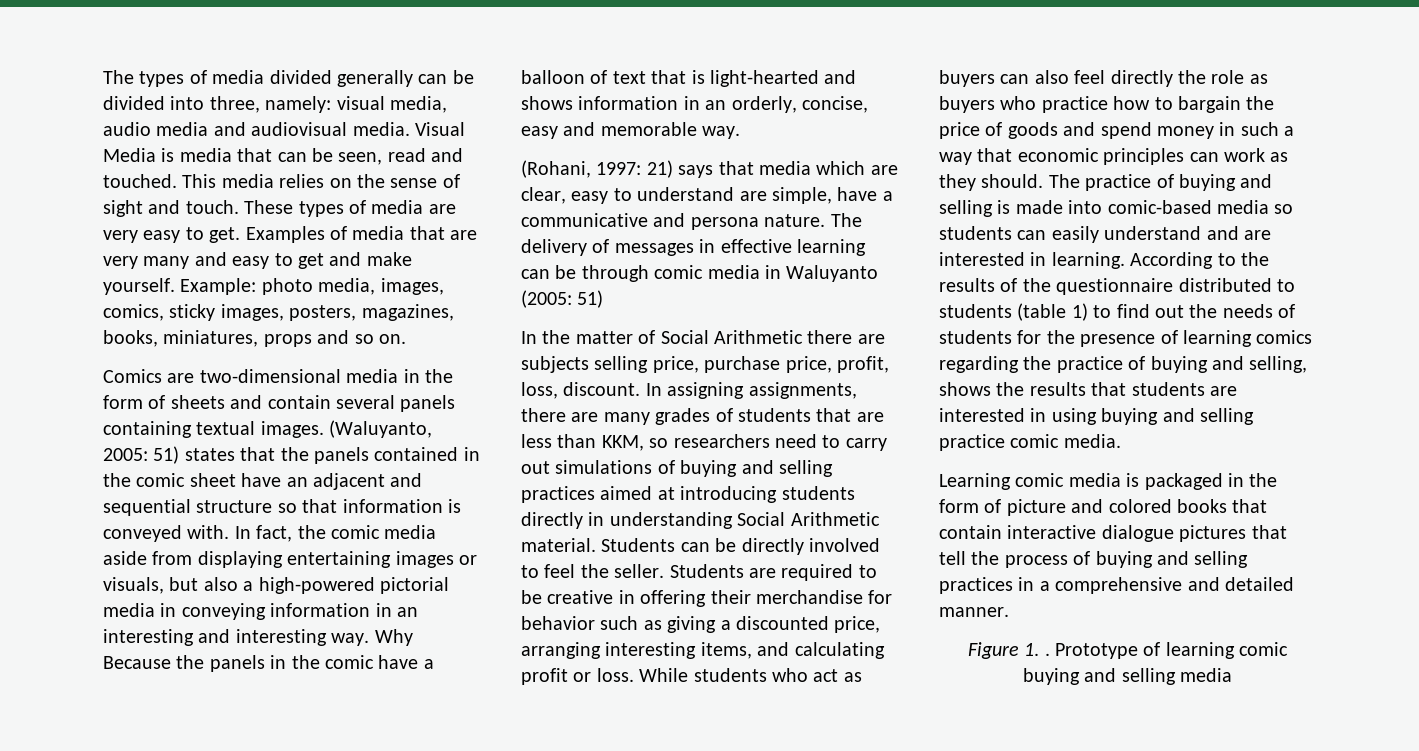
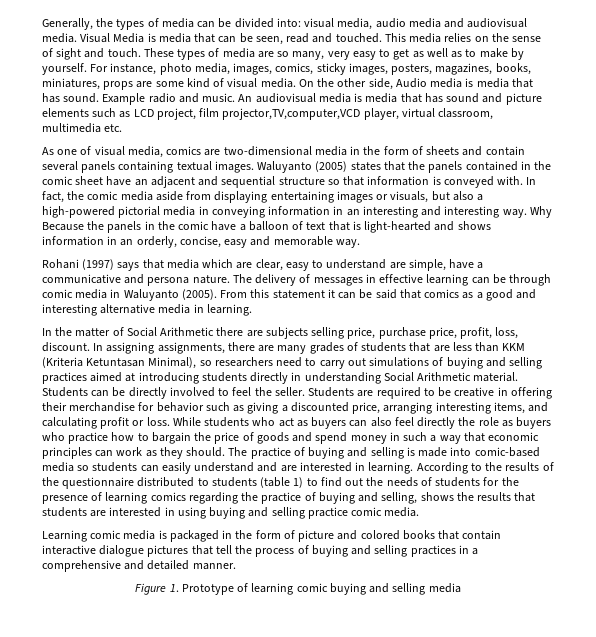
[103,70,413,87] The types of media divided generally -> [42,18,194,30] Generally, the types of media
[170,96,332,113] into three, namely: -> [276,18,301,27] into:
(456, 209) none -> [277,51,325,60] so many,
[209,226,478,243] [103,252,412,269] [103,278,257,295] get. Examples of media that are very many and easy to get and make yourself. Example: -> [393,48,524,60] [42,63,157,75] get as well as to make by yourself. For instance,
[317,330,406,344] [103,369,162,383] and so on. // Comics -> [136,78,533,90] [42,93,542,105] [42,108,494,120] [42,123,123,133] [42,146,202,158] are some kind of visual media. On the other side, Audio media is media that has sound. Example radio and music. An audiovisual media is media that has sound and picture elements such as LCD project, film projector,TV,computer,VCD player, virtual classroom, multimedia etc. // As one of visual media, comics
[329,420,433,438] [103,446,180,464] (Waluyanto, 2005: 51) -> [257,161,348,173] Waluyanto (2005)
[521,160,673,178] (Rohani, 1997: 21) -> [42,259,115,270] Rohani (1997)
[521,290,604,308] (2005: 51) -> [181,289,537,301] [42,304,252,316] (2005). From this statement it can be said that comics as a good and interesting alternative media in learning.
[601,435,644,451] KKM, -> [502,343,526,351] [42,357,197,369] KKM (Kriteria Ketuntasan Minimal),
[1044,653,1050,656] . -> (179, 588) none

